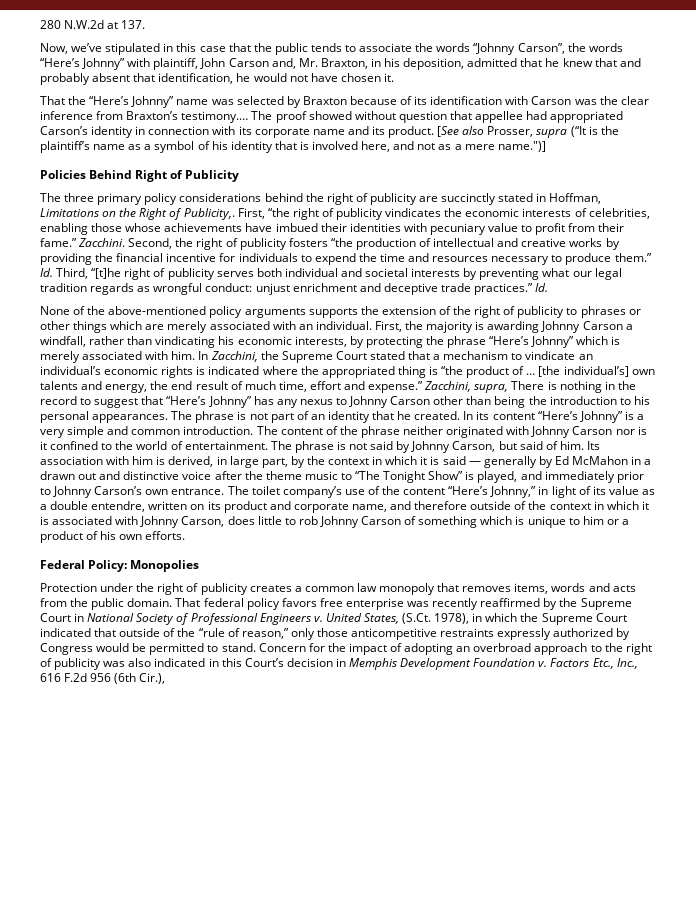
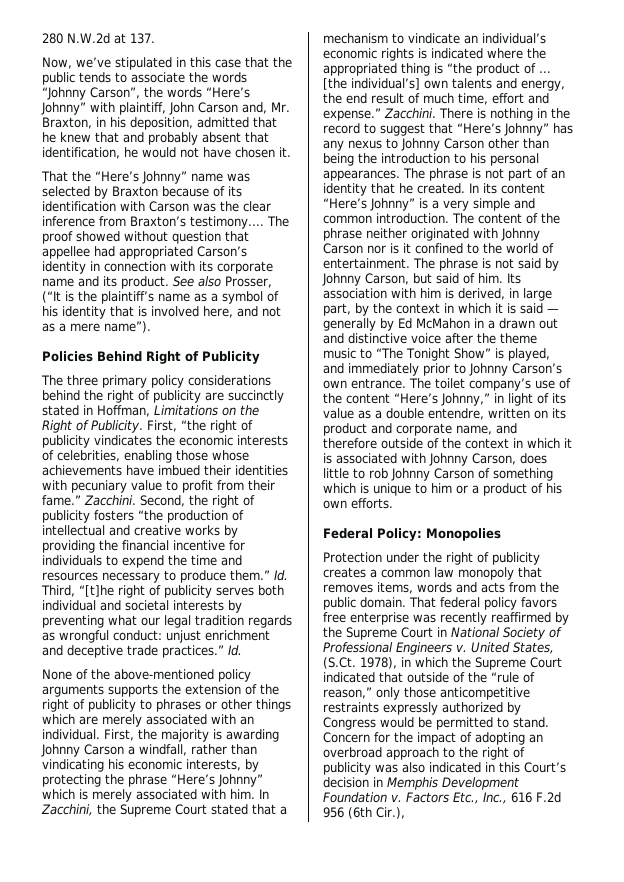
[437,126,460,137] [See -> [173,276,194,287] See
[536,129,568,138] supra -> (272, 282) none
[497,141,546,152] name.")] -> [104,321,151,333] name”).
[183,208,235,220] Publicity,. -> [91,420,143,433] Publicity.
[424,381,509,393] Zacchini, supra, -> [384,108,436,119] Zacchini.

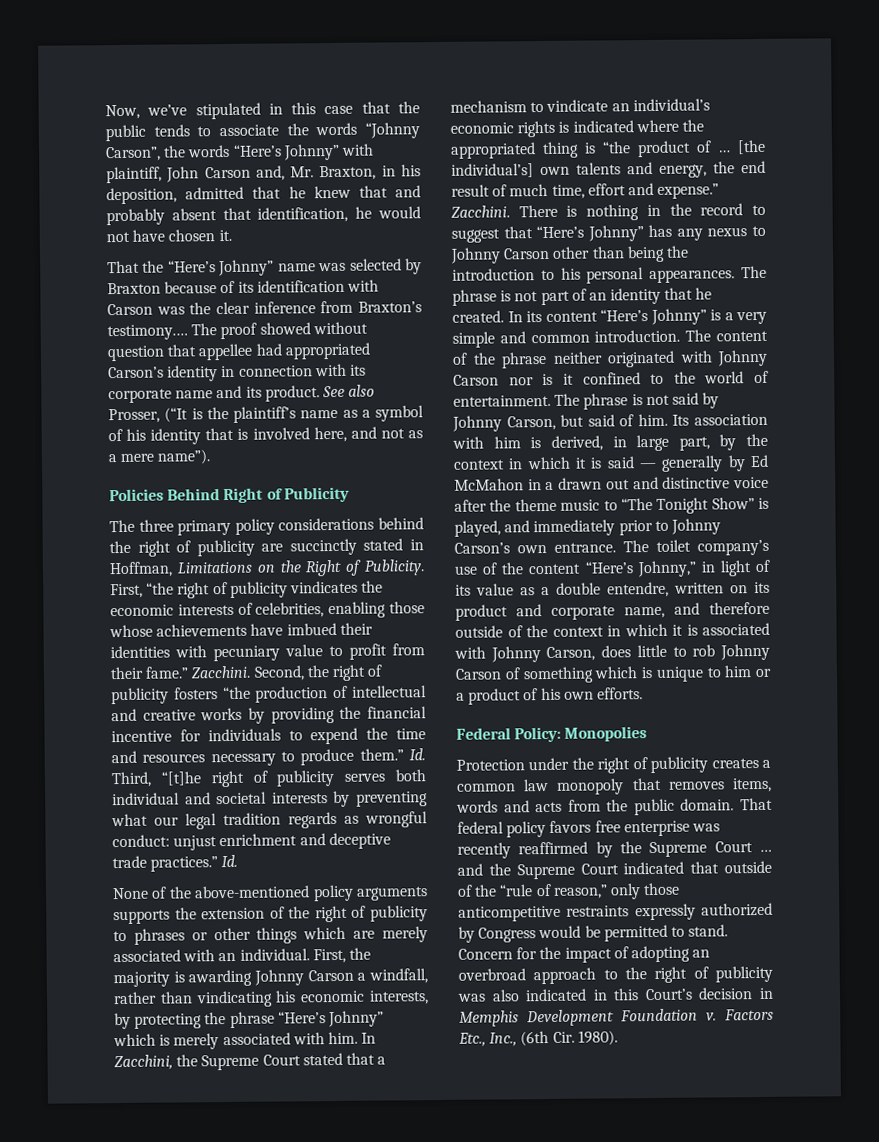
[42,33,155,44] 280 N.W.2d at 137. // -> (105, 112) none
[437,627,562,640] [323,642,554,655] [323,657,448,669] in National Society of Professional Engineers v. United States, (S.Ct. 1978), in which -> [759,849,772,852] [457,863,483,876] … and
[510,792,561,803] [323,807,405,819] 616 F.2d 956 (6th Cir.), -> [520,1030,618,1047] (6th Cir. 1980).

